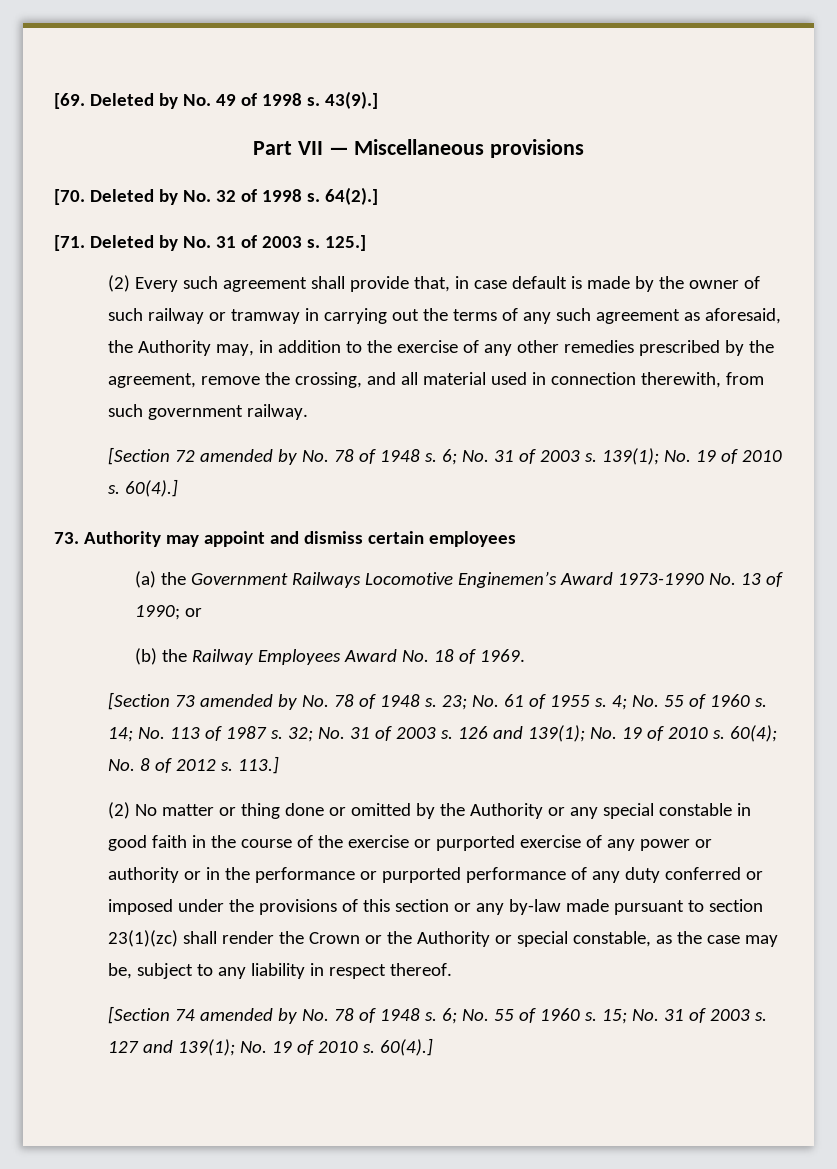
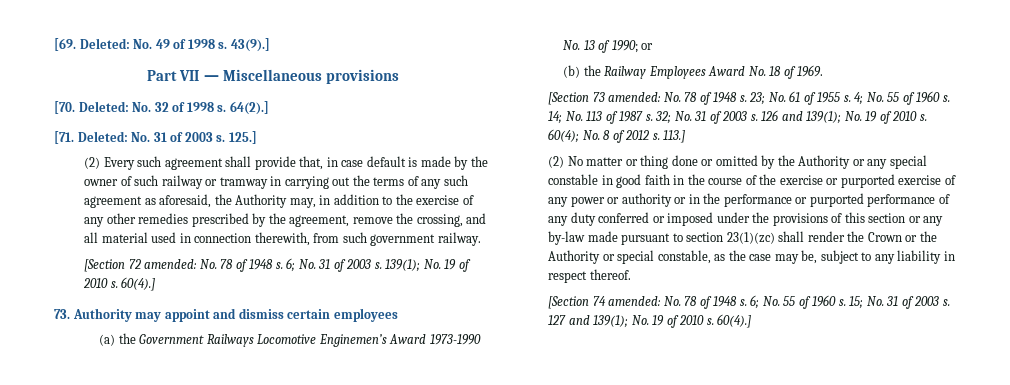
[89,93,178,109] Deleted by -> [79,38,130,49] Deleted:
[89,189,178,205] Deleted by -> [78,101,129,112] Deleted:
[89,235,178,251] Deleted by -> [77,131,128,142] Deleted:
[200,449,298,465] amended by -> [144,259,198,269] amended:
[200,694,298,710] amended by -> [608,92,662,102] amended:
[200,1008,298,1024] amended by -> [608,296,662,306] amended:

